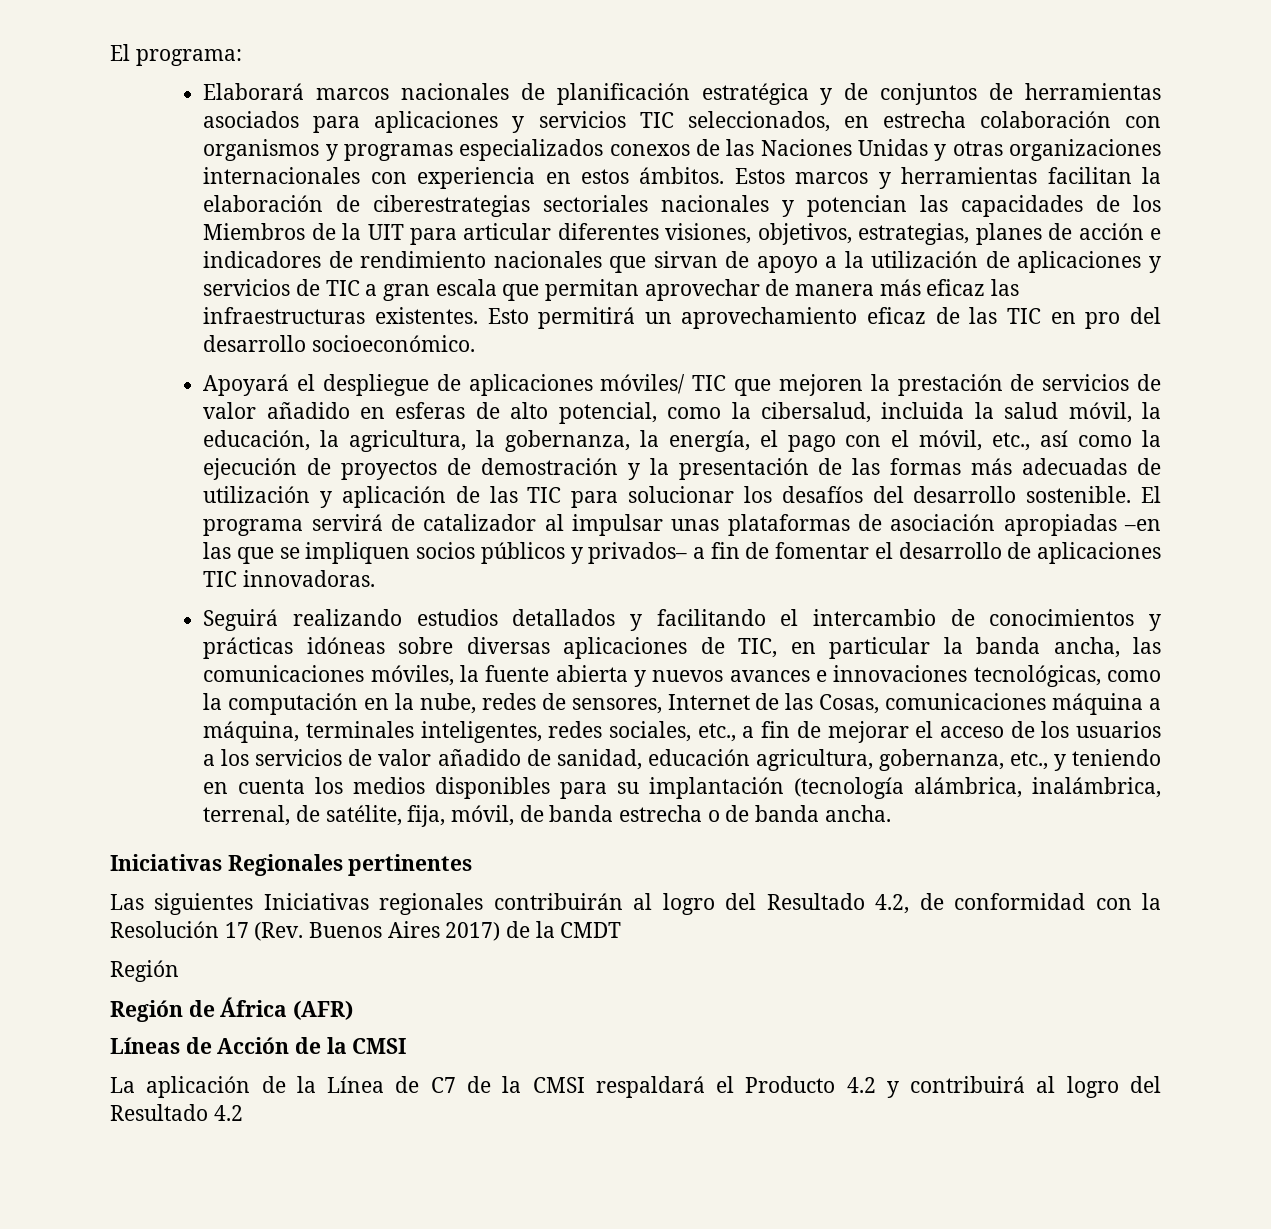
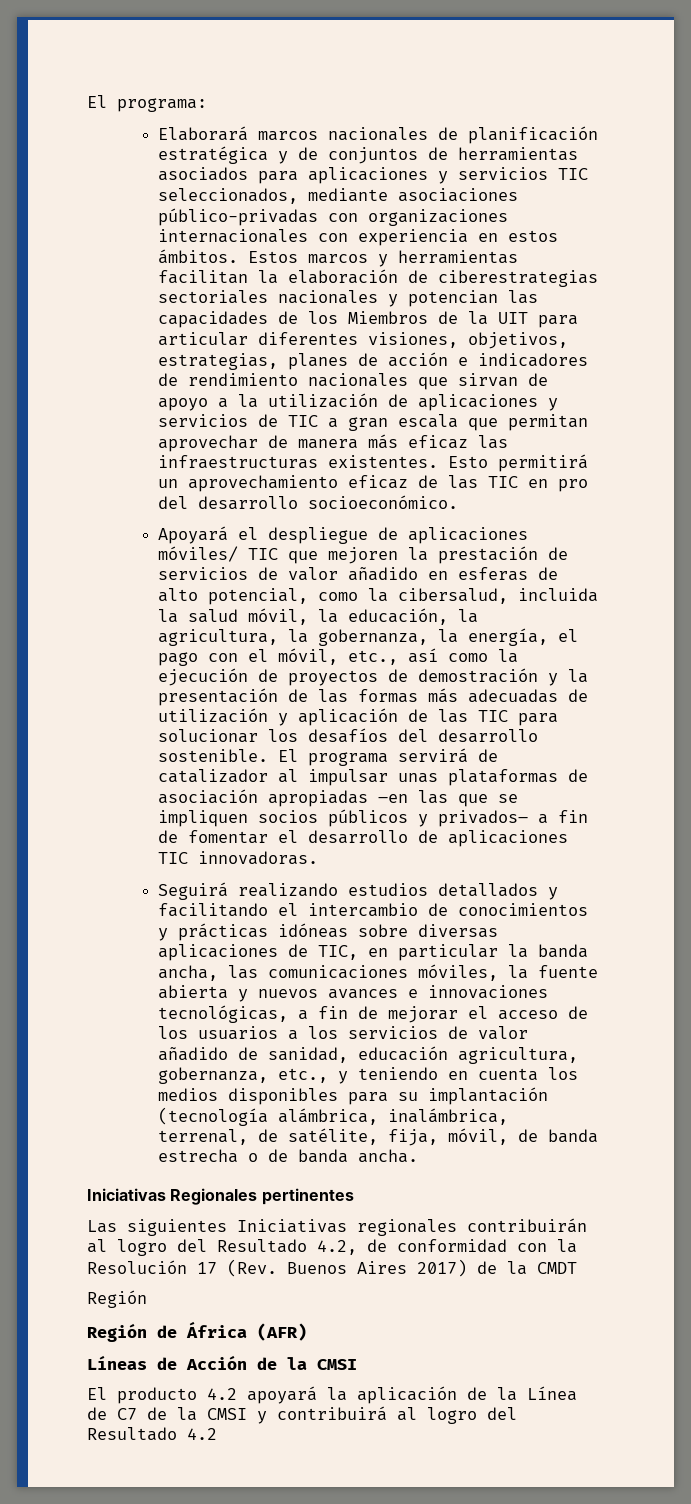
[843,111,1162,128] [203,139,1003,161] en estrecha colaboración con organismos y programas especializados conexos de las Naciones Unidas y otras -> [307,188,518,202] [157,208,358,226] mediante asociaciones público-privadas con
[1106,670,1161,682] [203,693,1161,715] [203,721,736,743] como la computación en la nube, redes de sensores, Internet de las Cosas, comunicaciones máquina a máquina, terminales inteligentes, redes sociales, etc., -> (288, 1014) none
[110,1077,135,1093] La -> [87,1386,347,1404] El producto 4.2 apoyará la
[595,1076,876,1098] respaldará el Producto 4.2 -> (247, 1414) none

